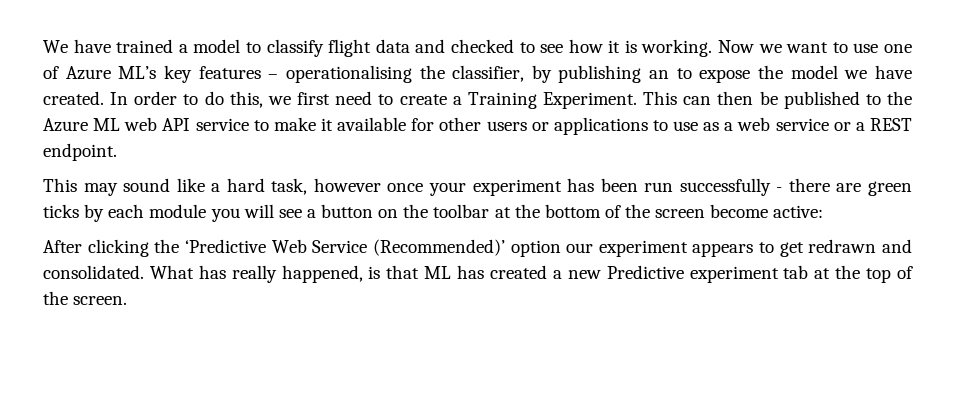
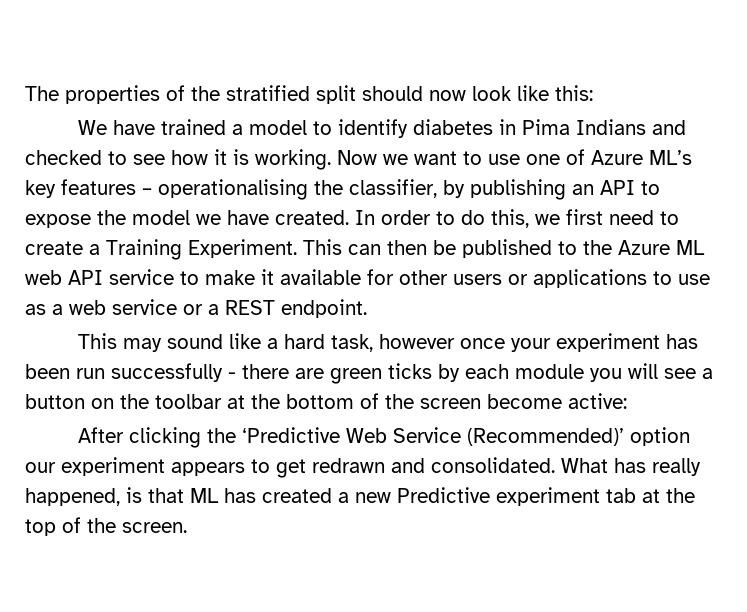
(43, 46) none -> [25,85,593,104] The properties of the stratified split should now look like this: //
[266,39,410,57] classify flight data -> [337,119,646,138] identify diabetes in Pima Indians
(670, 74) none -> [600,180,635,195] API

